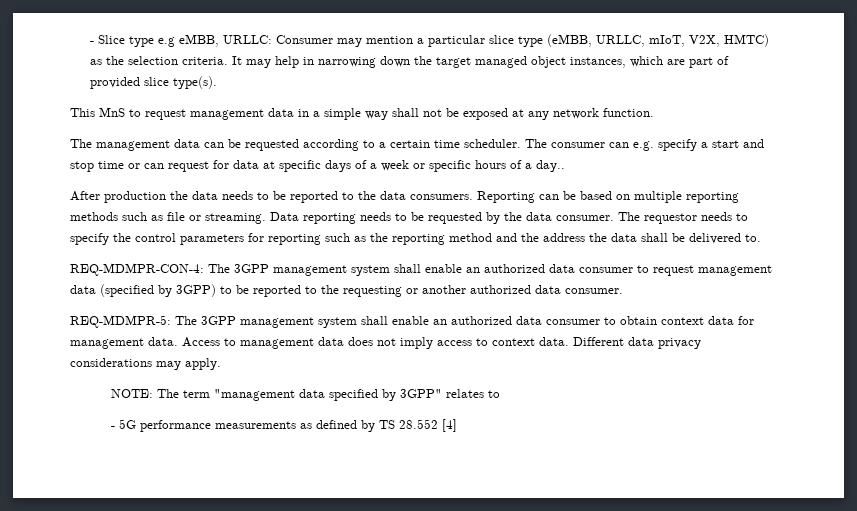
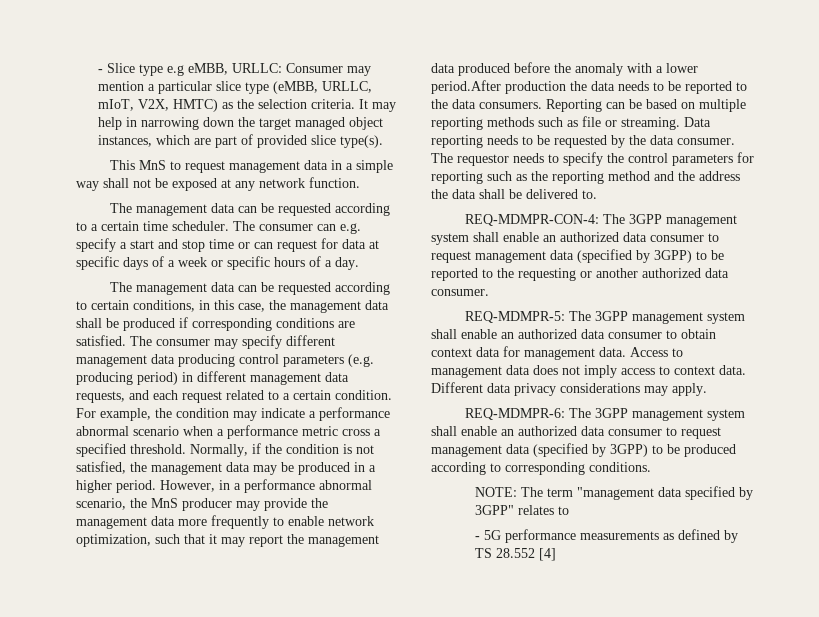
[536,160,565,172] [70,191,100,201] day.. // After -> [335,257,359,270] [109,282,390,295] [76,300,389,313] [76,317,355,331] [76,335,335,349] [76,354,374,367] [76,371,349,385] [76,390,392,403] [76,407,390,421] [76,425,381,439] [76,443,374,457] [76,461,376,475] [76,479,372,493] [76,498,328,511] [76,515,374,529] [76,534,379,547] [431,62,698,76] [431,80,501,94] day. // The management data can be requested according to certain conditions, in this case, the management data shall be produced if corresponding conditions are satisfied. The consumer may specify different management data producing control parameters (e.g. producing period) in different management data requests, and each request related to a certain condition. For example, the condition may indicate a performance abnormal scenario when a performance metric cross a specified threshold. Normally, if the condition is not satisfied, the management data may be produced in a higher period. However, in a performance abnormal scenario, the MnS producer may provide the management data more frequently to enable network optimization, such that it may report the management data produced before the anomaly with a lower period.After
(221, 364) none -> [464,408,745,421] [431,426,721,439] [431,443,736,457] [431,462,651,475] // REQ-MDMPR-6: The 3GPP management system shall enable an authorized data consumer to request management data (specified by 3GPP) to be produced according to corresponding conditions.

